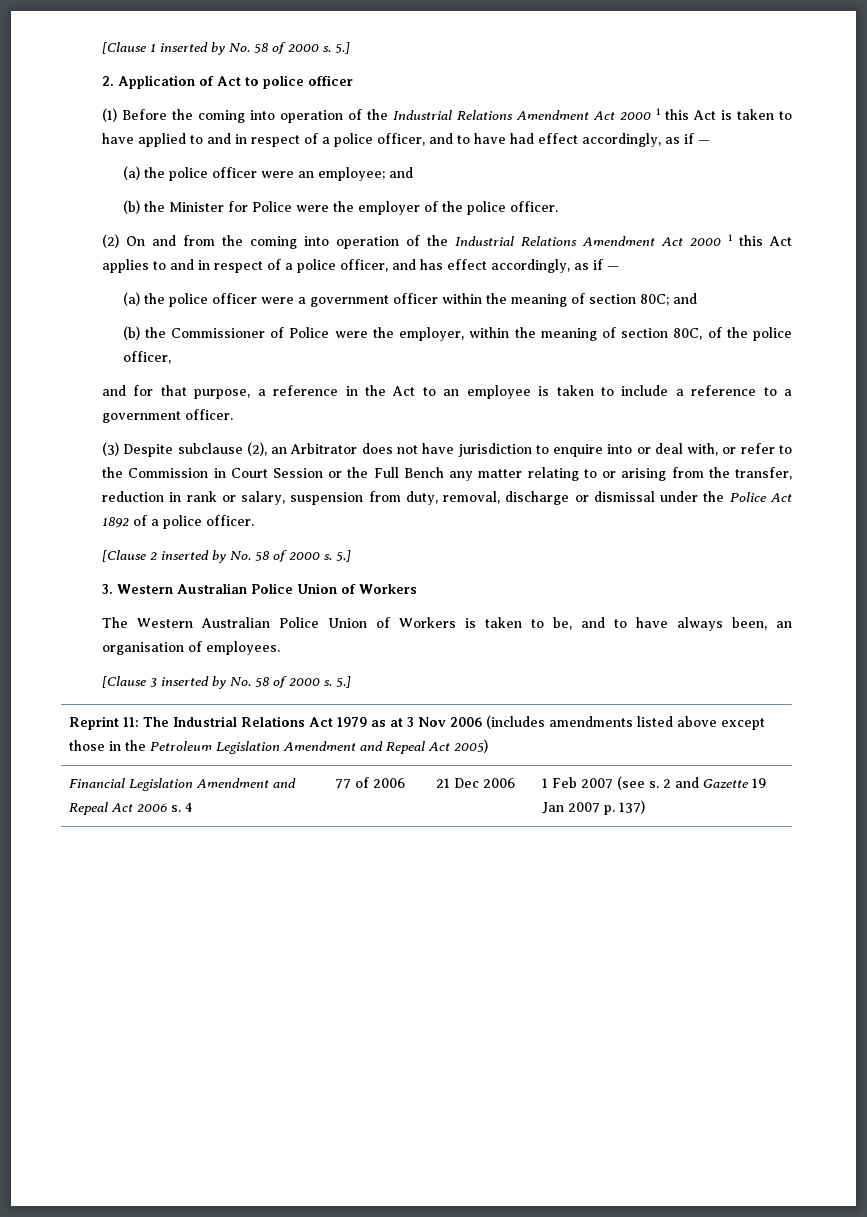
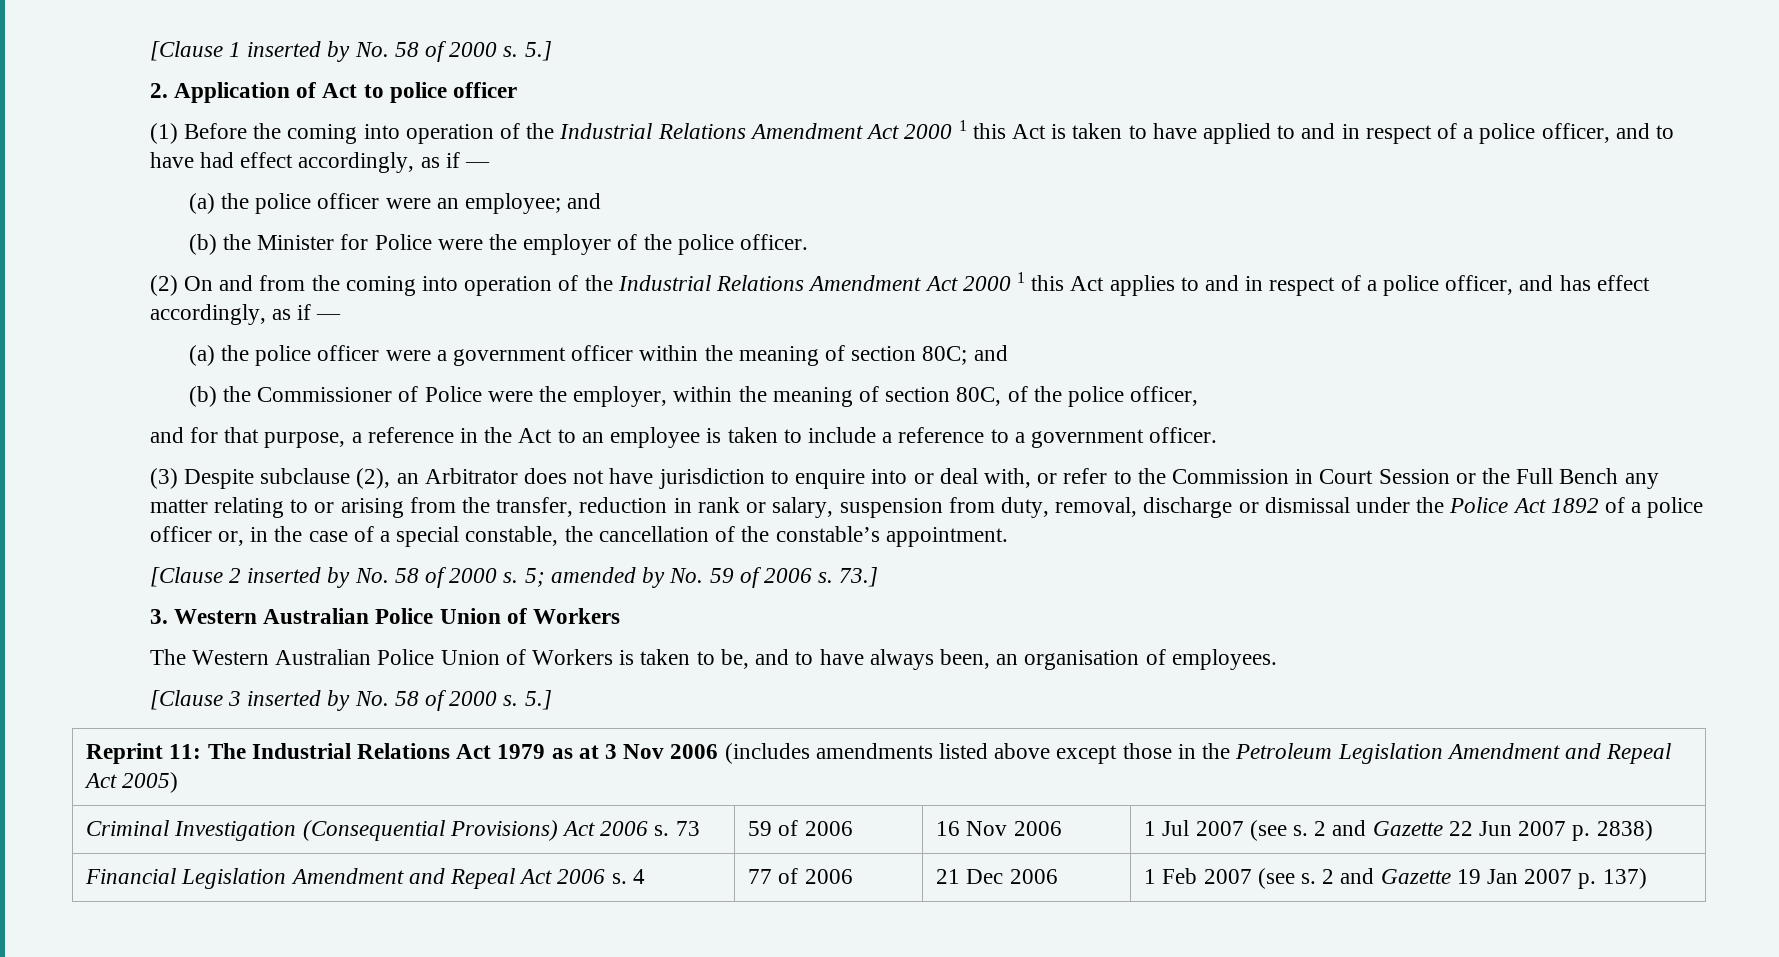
[206,515,255,526] officer. -> [149,526,1008,547] officer or, in the case of a special constable, the cancellation of the constable’s appointment.
[336,550,352,562] 5.] -> [524,567,879,588] 5; amended by No. 59 of 2006 s. 73.]
(488, 746) none -> [86,820,700,841] [748,820,853,836] [936,821,1062,836] [1144,820,1653,841] // Criminal Investigation (Consequential Provisions) Act 2006 s. 73 | 59 of 2006 | 16 Nov 2006 | 1 Jul 2007 (see s. 2 and Gazette 22 Jun 2007 p. 2838)

